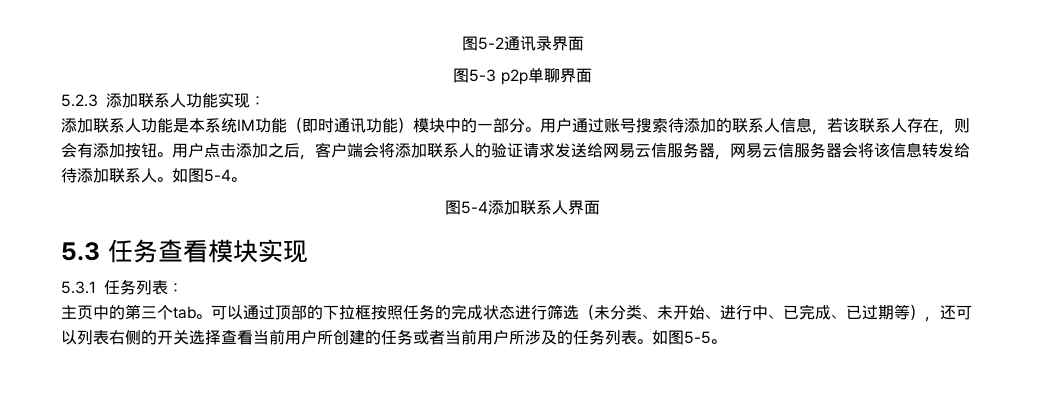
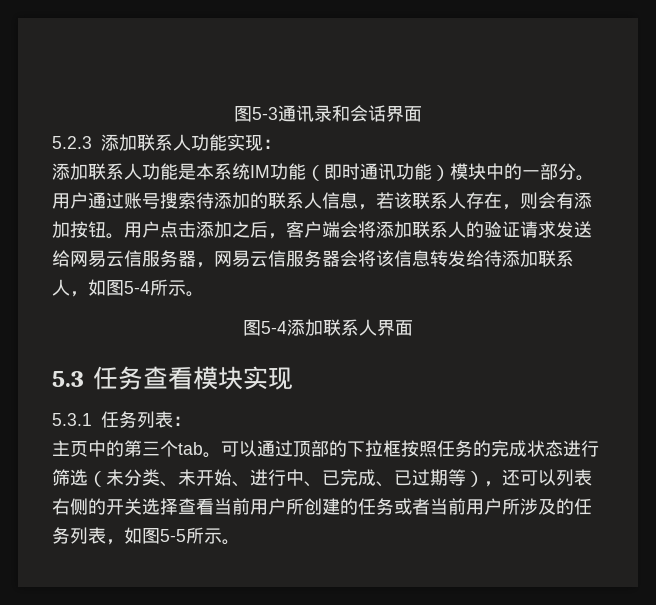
[461,36,584,51] [453,67,560,85] 图5-2通讯录界面 // 图5-3 p2p单聊 -> [234,105,386,122] 图5-3通讯录和会话
[157,177,172,182] 。 -> [70,291,88,297] ，
(231, 175) none -> [150,279,186,296] 所示
[637,339,652,344] 。 -> [106,539,124,545] ，
(711, 337) none -> [186,527,222,544] 所示

